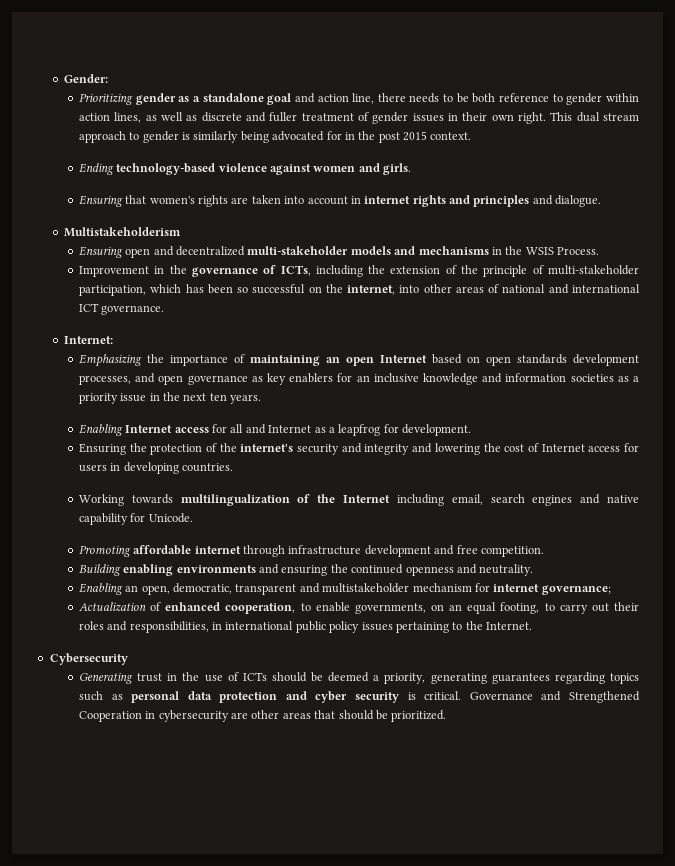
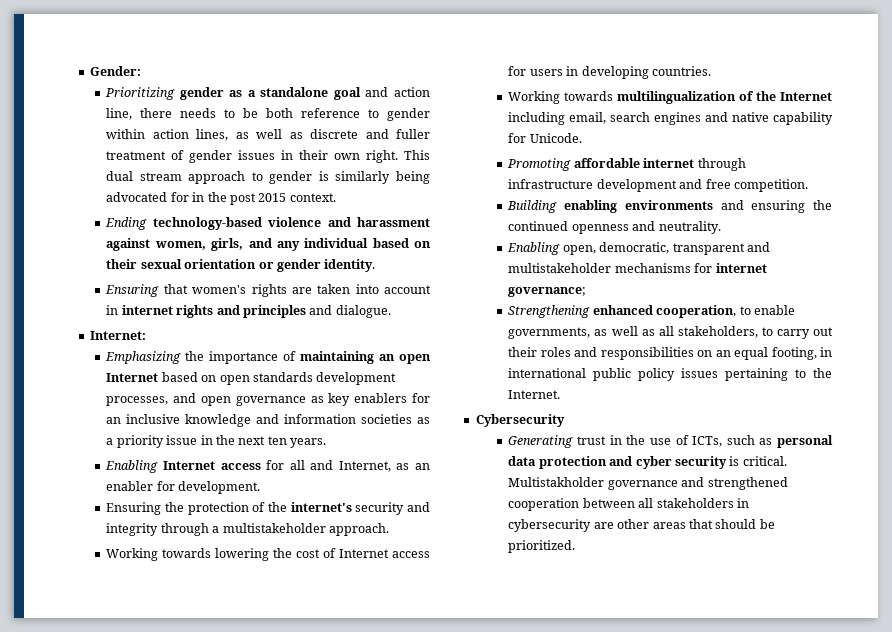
[270,163,412,175] against women and girls. -> [327,217,430,227] [106,238,431,251] [106,259,376,272] and harassment against women, girls, and any individual based on their sexual orientation or gender identity.
[64,227,182,237] [78,246,600,258] [78,265,640,277] [78,284,641,296] [78,303,165,315] // Multistakeholderism // Ensuring open and decentralized multi-stakeholder models and mechanisms in the WSIS Process. // Improvement in the governance of ICTs, including the extension of the principle of multi-stakeholder participation, which has been so successful on the internet, into other areas of national and international ICT governance. -> (391, 311) none
[268,424,381,436] Internet as a leapfrog -> [338,461,431,472] [106,481,154,491] Internet, as an enabler
[412,443,433,453] and -> [160,523,389,536] [106,548,212,561] through a multistakeholder approach. // Working towards
[125,585,139,592] an -> (561, 248) none
[412,583,472,592] mechanism -> [614,263,691,273] mechanisms
[78,602,162,611] Actualization of -> [508,305,591,318] Strengthening
[430,602,540,614] on an equal footing, -> [594,326,758,338] as well as all stakeholders,
[129,621,209,633] responsibilities, -> [600,347,817,360] responsibilities on an equal footing,
[242,672,640,684] ICTs should be deemed a priority, generating guarantees regarding topics -> [692,436,723,447] ICTs,
[469,691,641,703] [78,711,142,722] Governance and Strengthened Cooperation -> [508,477,788,490] [508,498,734,511] Multistakholder governance and strengthened cooperation between all stakeholders

